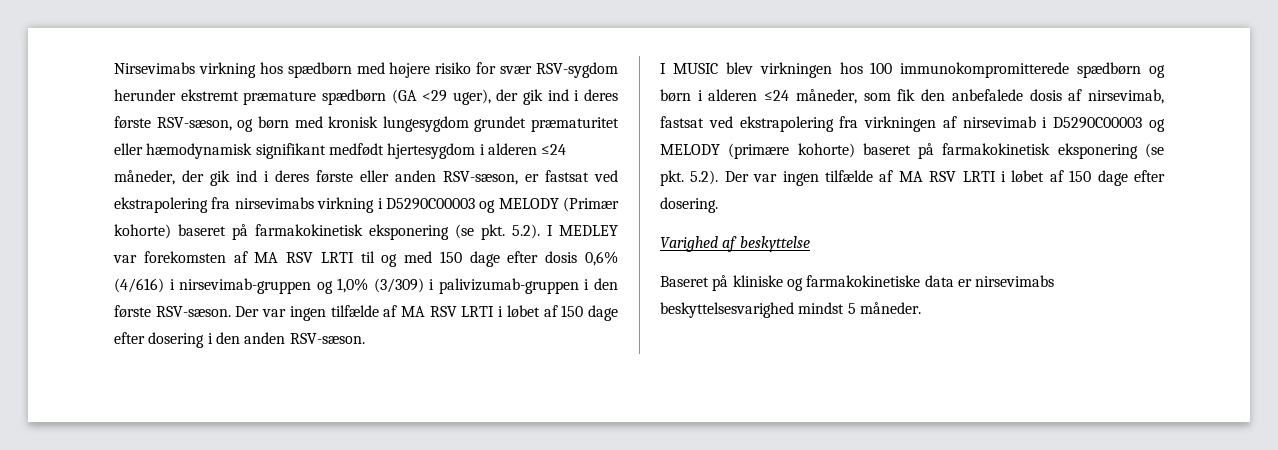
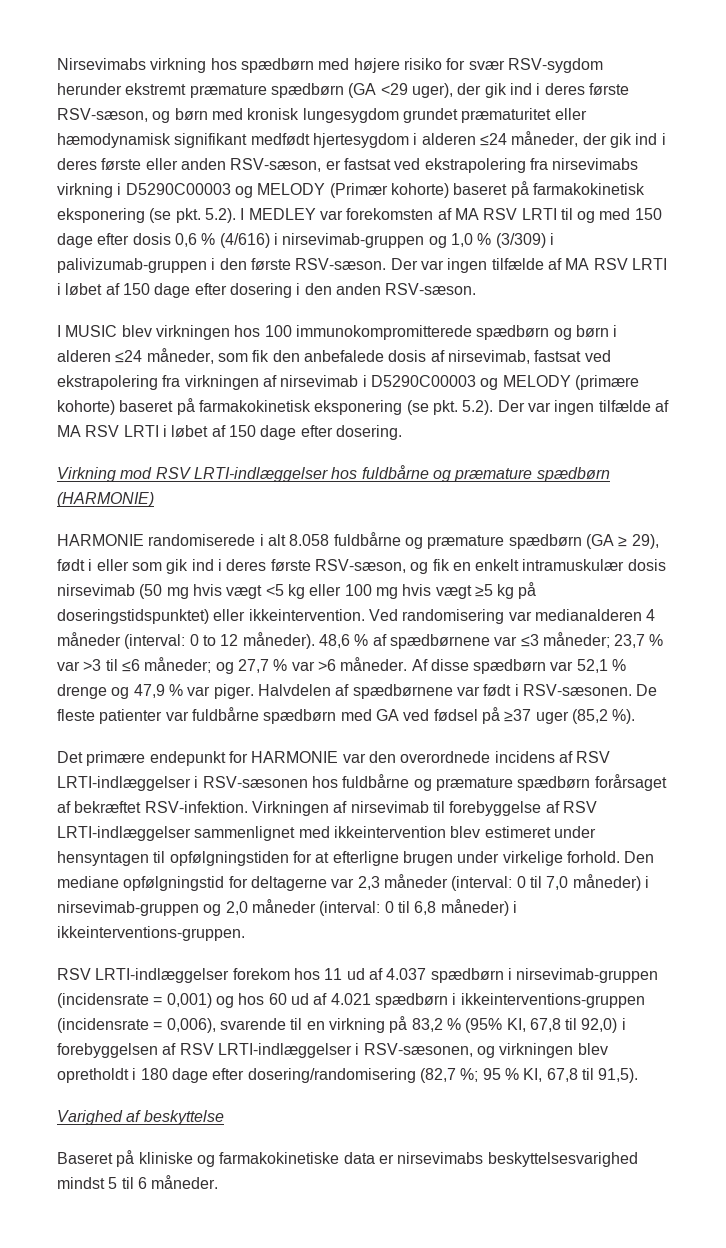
[585,251,618,266] 0,6% -> [174,233,216,247] 0,6 %
[337,278,369,293] 1,0% -> [450,233,492,247] 1,0 %
(718, 205) none -> [57,465,610,482] [57,492,154,507] [57,532,659,549] [57,559,666,574] [57,582,537,599] [57,609,656,624] [57,632,664,649] [57,657,627,674] [57,684,658,699] [57,707,636,724] [57,751,611,766] [57,774,667,791] [57,801,597,816] [57,826,596,841] [57,851,655,866] [57,874,649,891] [57,899,517,916] [57,926,245,941] [57,968,659,983] [57,993,645,1008] [57,1016,626,1033] [57,1043,608,1058] [57,1068,639,1083] // Virkning mod RSV LRTI-indlæggelser hos fuldbårne og præmature spædbørn (HARMONIE) // HARMONIE randomiserede i alt 8.058 fuldbårne og præmature spædbørn (GA ≥ 29), født i eller som gik ind i deres første RSV-sæson, og fik en enkelt intramuskulær dosis nirsevimab (50 mg hvis vægt <5 kg eller 100 mg hvis vægt ≥5 kg på doseringstidspunktet) eller ikkeintervention. Ved randomisering var medianalderen 4 måneder (interval: 0 to 12 måneder). 48,6 % af spædbørnene var ≤3 måneder; 23,7 % var >3 til ≤6 måneder; og 27,7 % var >6 måneder. Af disse spædbørn var 52,1 % drenge og 47,9 % var piger. Halvdelen af spædbørnene var født i RSV-sæsonen. De fleste patienter var fuldbårne spædbørn med GA ved fødsel på ≥37 uger (85,2 %). // Det primære endepunkt for HARMONIE var den overordnede incidens af RSV LRTI-indlæggelser i RSV-sæsonen hos fuldbårne og præmature spædbørn forårsaget af bekræftet RSV-infektion. Virkningen af nirsevimab til forebyggelse af RSV LRTI-indlæggelser sammenlignet med ikkeintervention blev estimeret under hensyntagen til opfølgningstiden for at efterligne brugen under virkelige forhold. Den mediane opfølgningstid for deltagerne var 2,3 måneder (interval: 0 til 7,0 måneder) i nirsevimab-gruppen og 2,0 måneder (interval: 0 til 6,8 måneder) i ikkeinterventions-gruppen. // RSV LRTI-indlæggelser forekom hos 11 ud af 4.037 spædbørn i nirsevimab-gruppen (incidensrate = 0,001) og hos 60 ud af 4.021 spædbørn i ikkeinterventions-gruppen (incidensrate = 0,006), svarende til en virkning på 83,2 % (95% KI, 67,8 til 92,0) i forebyggelsen af RSV LRTI-indlæggelser i RSV-sæsonen, og virkningen blev opretholdt i 180 dage efter dosering/randomisering (82,7 %; 95 % KI, 67,8 til 91,5).
(856, 308) none -> [121,1177,147,1189] til 6

